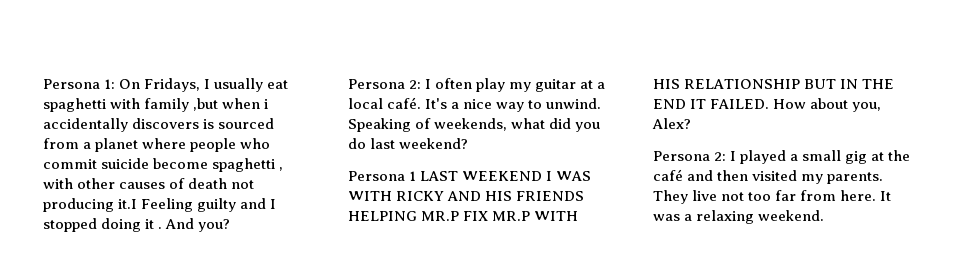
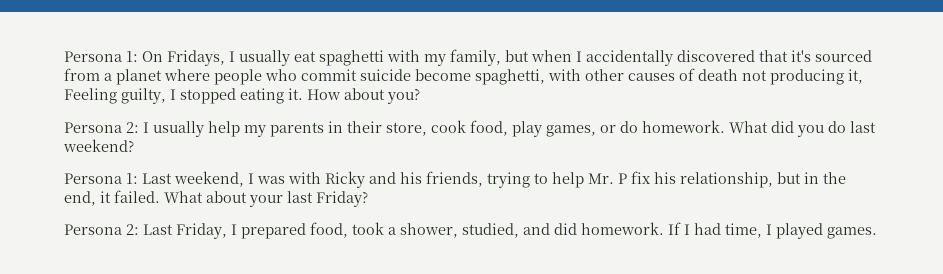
[144,98,269,112] [43,118,215,132] family ,but when i accidentally discovers is -> [424,49,811,66] my family, but when I accidentally discovered that it's
[212,158,284,172] spaghetti , -> [475,69,545,85] spaghetti,
[118,198,277,212] [43,218,231,232] [348,78,606,92] [348,97,602,112] [348,118,546,132] it.I Feeling guilty and I stopped doing it . And you? // Persona 2: I often play my guitar at a local café. It's a nice way to unwind. Speaking of weekends, what -> [848,69,863,84] [64,88,420,104] [64,120,768,137] it, Feeling guilty, I stopped eating it. How about you? // Persona 2: I usually help my parents in their store, cook food, play games, or do homework. What
[409,171,592,181] [348,191,585,201] [348,211,579,221] [653,79,895,89] [653,98,882,112] [652,118,691,129] [653,150,911,164] [653,169,884,184] [653,190,892,204] [653,210,825,224] 1 LAST WEEKEND I WAS WITH RICKY AND HIS FRIENDS HELPING MR.P FIX MR.P WITH HIS RELATIONSHIP BUT IN THE END IT FAILED. How about you, Alex? // Persona 2: I played a small gig at the café and then visited my parents. They live not too far from here. It was a relaxing weekend. -> [126,171,846,188] [64,190,368,207] [64,222,877,239] 1: Last weekend, I was with Ricky and his friends, trying to help Mr. P fix his relationship, but in the end, it failed. What about your last Friday? // Persona 2: Last Friday, I prepared food, took a shower, studied, and did homework. If I had time, I played games.

